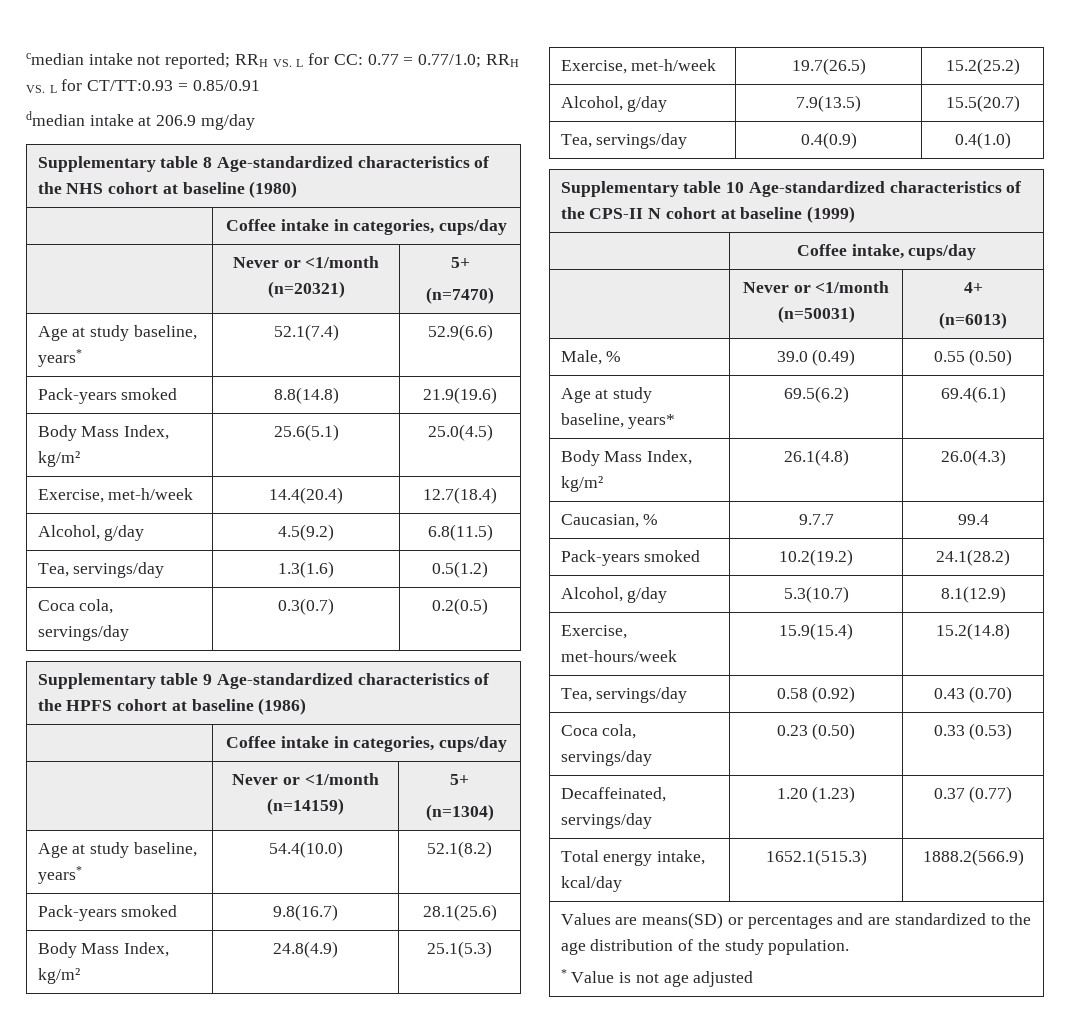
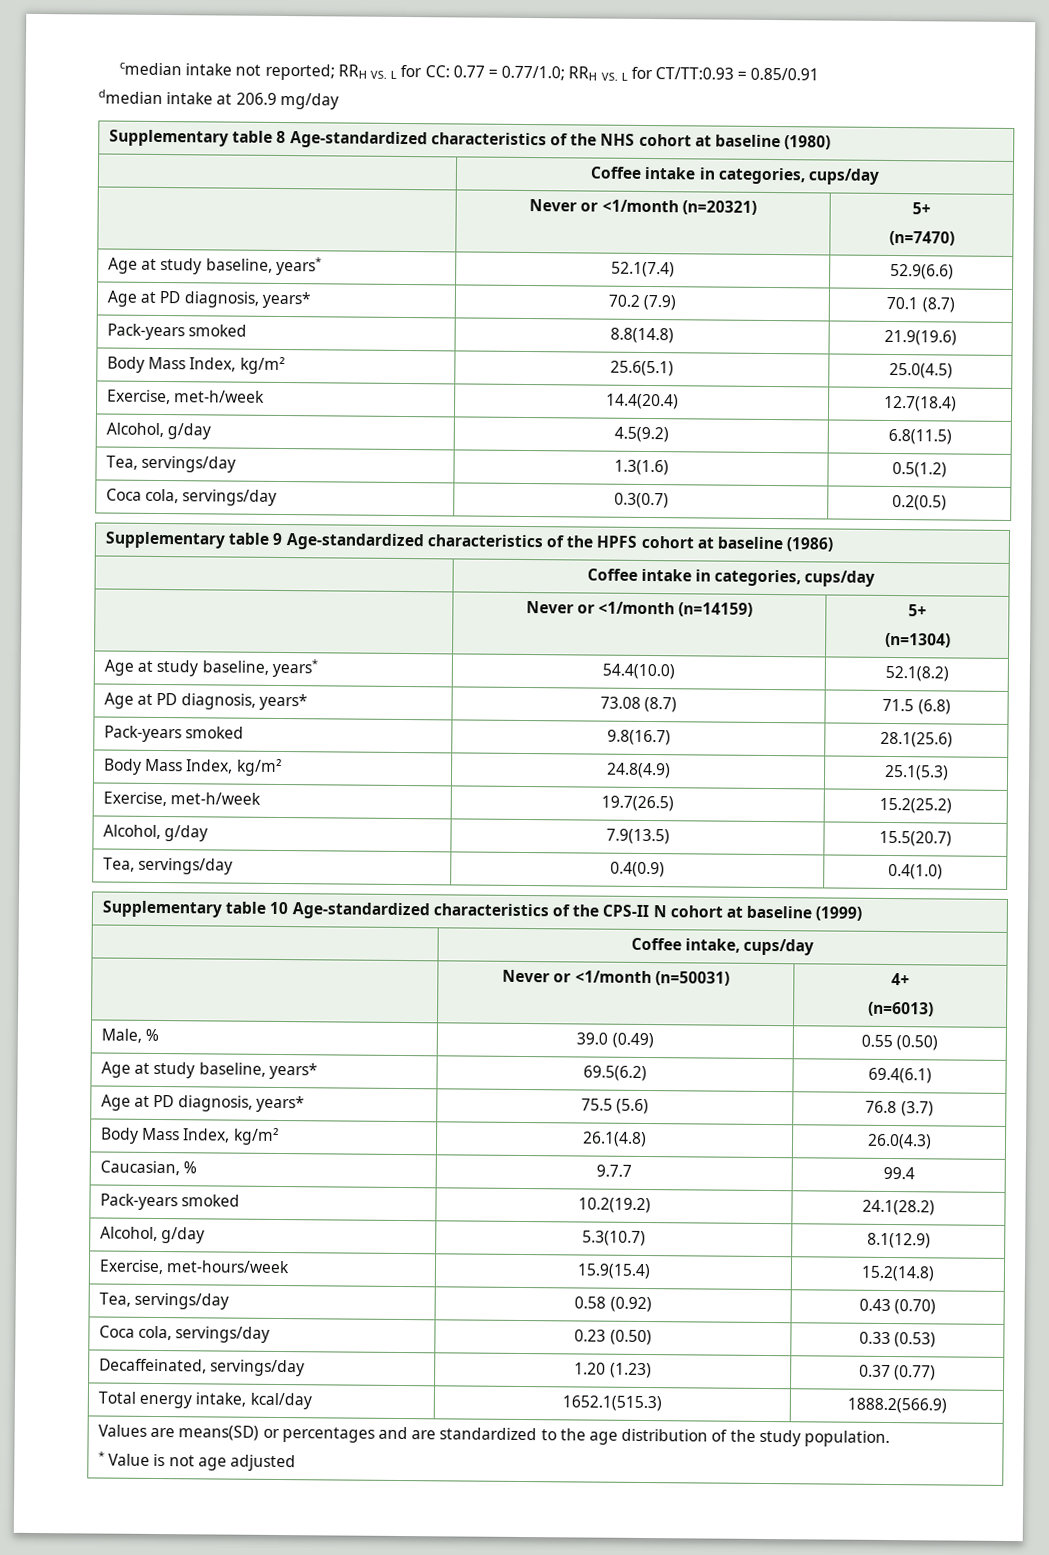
(493, 332) none -> [107,290,311,309] [607,294,677,311] [886,296,955,313] // Age at PD diagnosis, years* | 70.2 (7.9) | 70.1 (8.7)
(492, 849) none -> [104,692,308,711] [599,696,678,713] [882,698,951,715] // Age at PD diagnosis, years* | 73.08 (8.7) | 71.5 (6.8)
(1006, 394) none -> [101,1094,305,1113] [580,1098,650,1115] [865,1100,934,1117] // Age at PD diagnosis, years* | 75.5 (5.6) | 76.8 (3.7)

